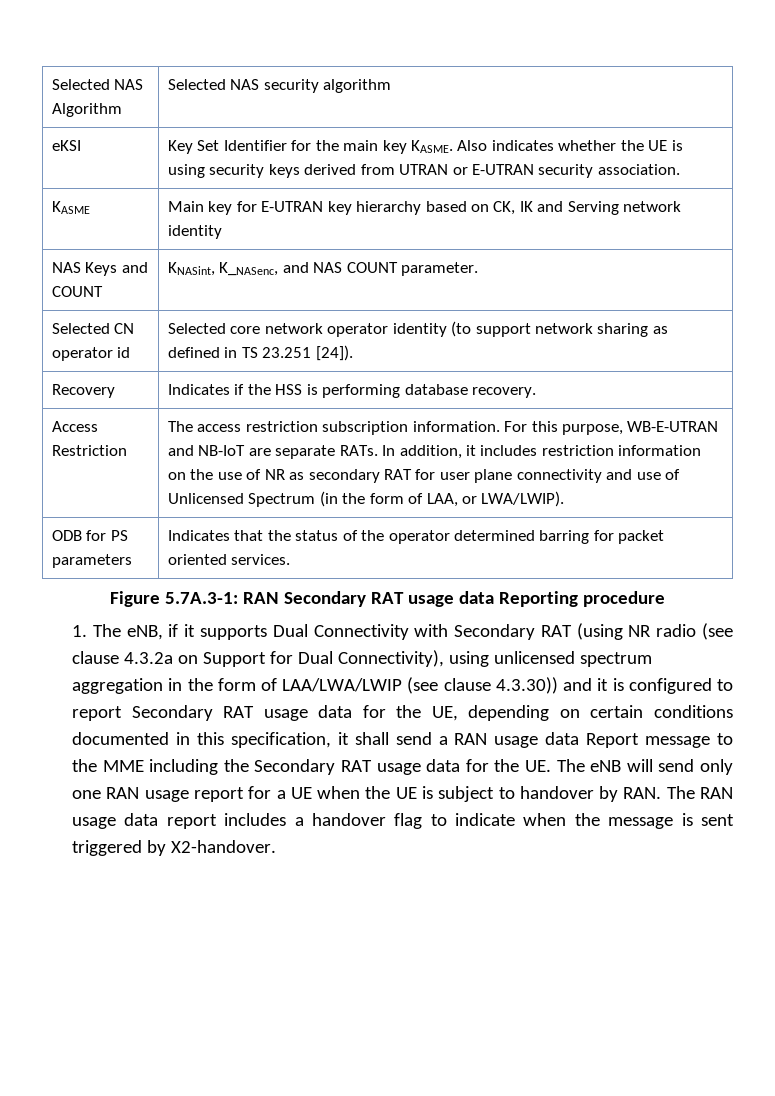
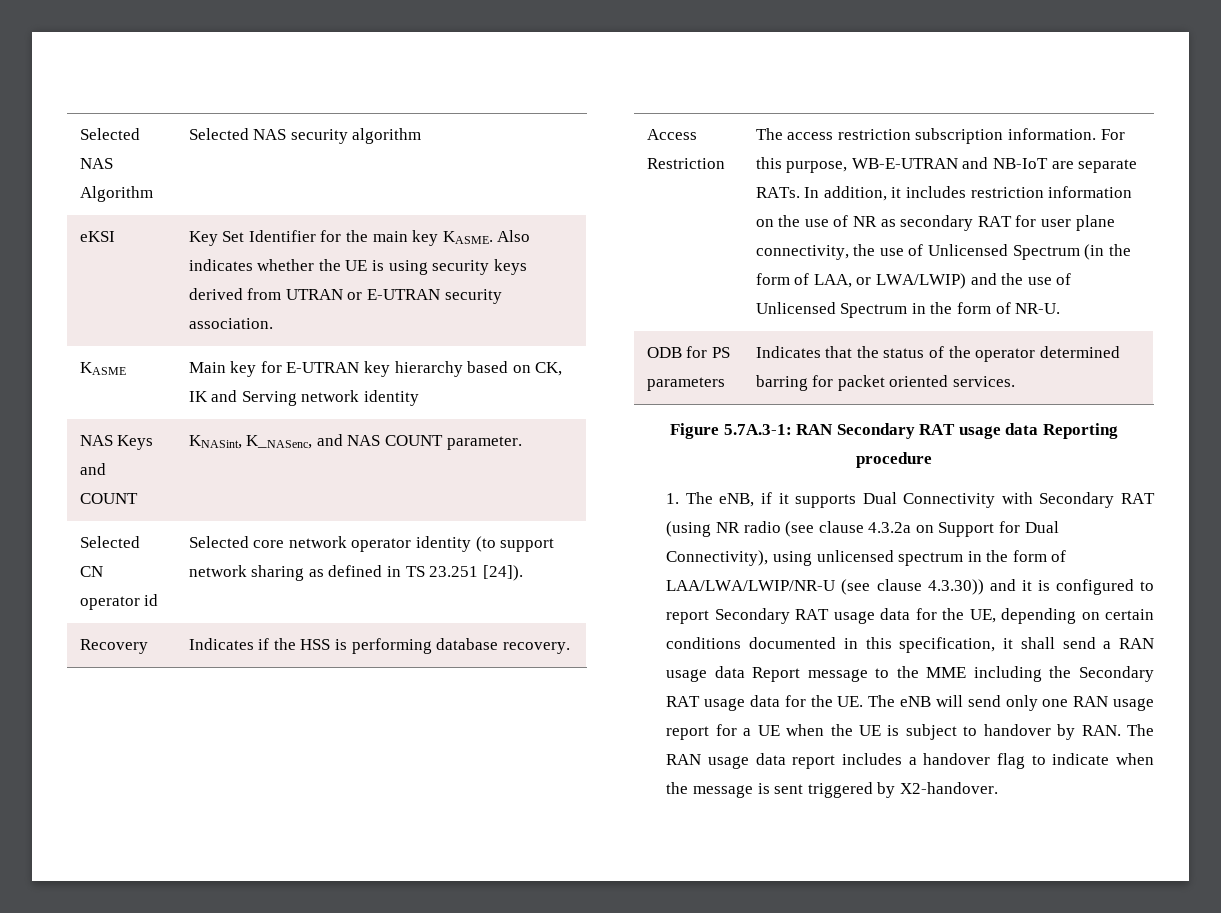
[516,469,633,483] connectivity and -> [755,244,876,260] connectivity, the
[481,491,565,507] LWA/LWIP). -> [876,273,1072,289] [755,302,1061,318] LWA/LWIP) and the use of Unlicensed Spectrum in the form of NR-U.
[72,678,403,694] aggregation in the form of LAA/LWA/LWIP -> [967,550,1067,562] [666,580,836,591] in the form of LAA/LWA/LWIP/NR-U

